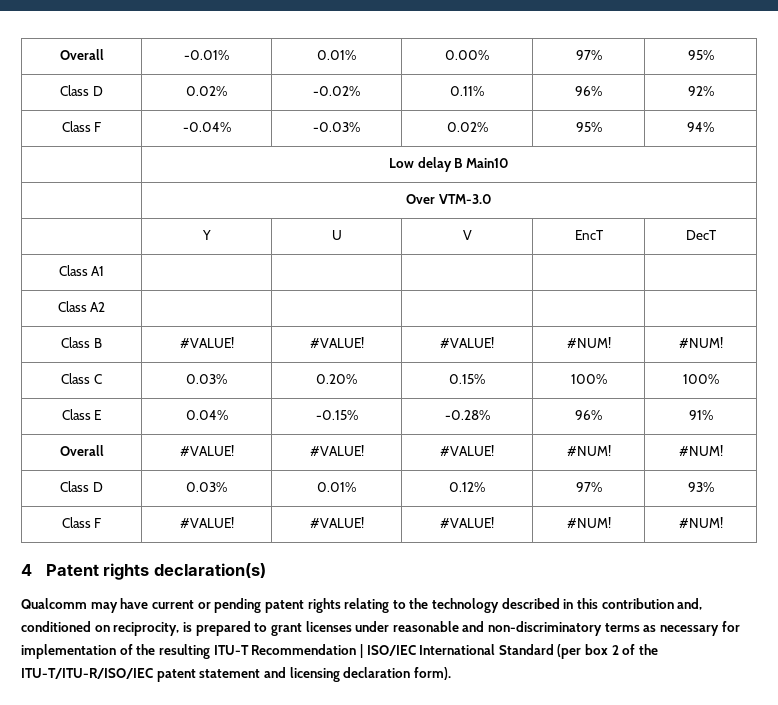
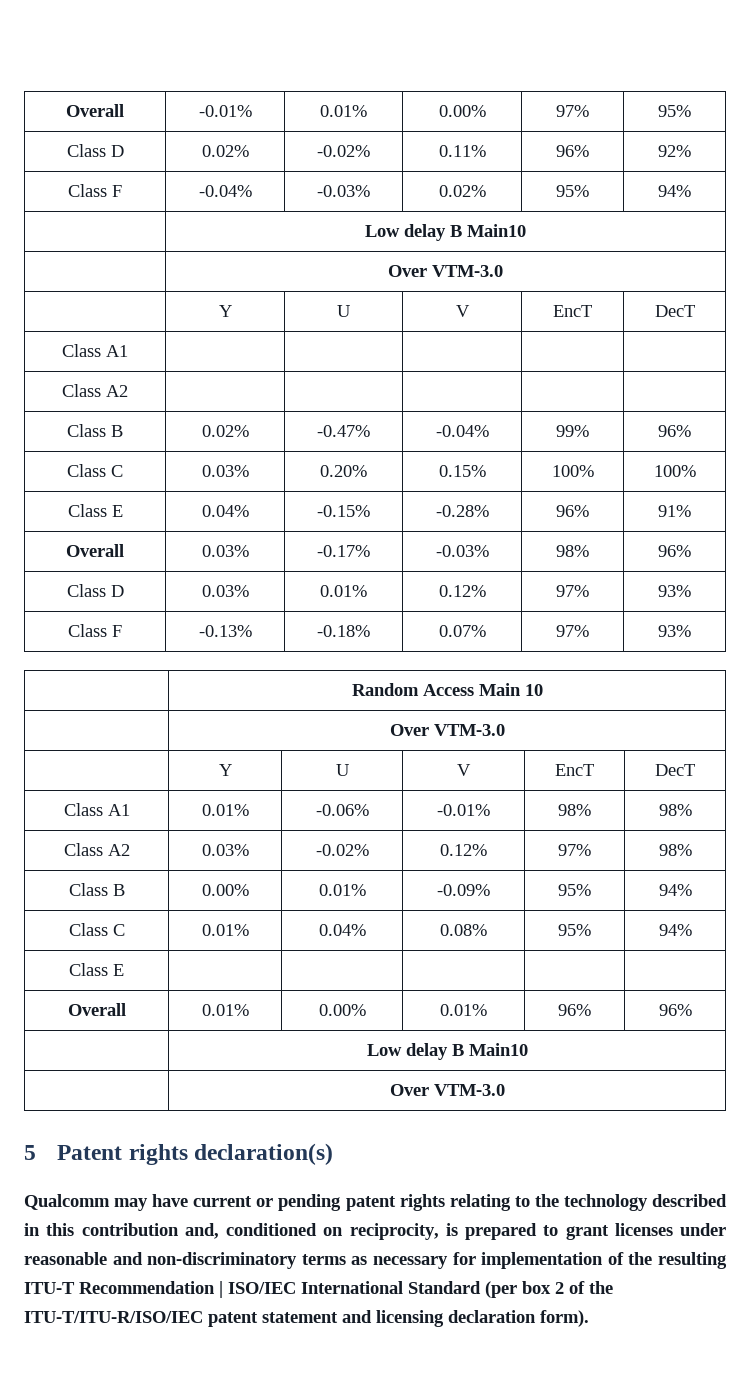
[179,337,234,348] [309,337,364,348] [440,337,494,348] [566,337,611,348] [678,337,723,348] #VALUE! | #VALUE! | #VALUE! | #NUM! | #NUM! -> [201,425,249,437] [317,425,370,437] [435,425,489,437] [556,425,589,437] [658,425,691,437] 0.02% | -0.47% | -0.04% | 99% | 96%
[179,445,234,456] [309,445,364,456] [440,445,494,456] [566,445,611,456] [678,445,723,456] #VALUE! | #VALUE! | #VALUE! | #NUM! | #NUM! -> [201,545,249,557] [317,545,370,557] [435,545,489,557] [556,545,589,557] [658,545,691,557] 0.03% | -0.17% | -0.03% | 98% | 96%
[179,517,234,528] [309,517,364,528] [440,517,494,528] [566,517,611,528] [678,517,723,528] [21,564,32,576] #VALUE! | #VALUE! | #VALUE! | #NUM! | #NUM! // 4 -> [198,625,252,637] [317,625,370,637] [438,625,486,637] [556,625,589,637] [658,625,691,637] [351,683,543,696] [389,724,505,736] [218,764,232,776] [335,764,349,776] [457,764,471,776] [555,764,594,776] [655,764,695,776] [63,803,130,816] [201,804,249,816] [315,804,369,816] [437,804,490,816] [558,804,591,816] [658,804,692,816] [63,843,130,856] [201,844,249,856] [315,844,369,856] [440,844,487,856] [558,844,591,856] [658,844,692,856] [68,883,125,896] [201,884,249,896] [318,884,366,896] [437,884,490,896] [558,884,591,896] [658,884,692,896] [68,923,125,936] [201,924,249,936] [318,924,366,936] [440,924,487,936] [558,924,591,936] [658,924,692,936] [69,963,124,976] [67,1003,126,1016] [201,1004,249,1016] [318,1004,366,1016] [440,1004,487,1016] [558,1004,591,1016] [658,1004,692,1016] [366,1043,528,1060] [389,1084,505,1096] [24,1145,36,1160] -0.13% | -0.18% | 0.07% | 97% | 93% // | Random Access Main 10 // | Over VTM-3.0 // | Y | U | V | EncT | DecT // Class A1 | 0.01% | -0.06% | -0.01% | 98% | 98% // Class A2 | 0.03% | -0.02% | 0.12% | 97% | 98% // Class B | 0.00% | 0.01% | -0.09% | 95% | 94% // Class C | 0.01% | 0.04% | 0.08% | 95% | 94% // Class E | | | | | // Overall | 0.01% | 0.00% | 0.01% | 96% | 96% // | Low delay B Main10 // | Over VTM-3.0 // 5

